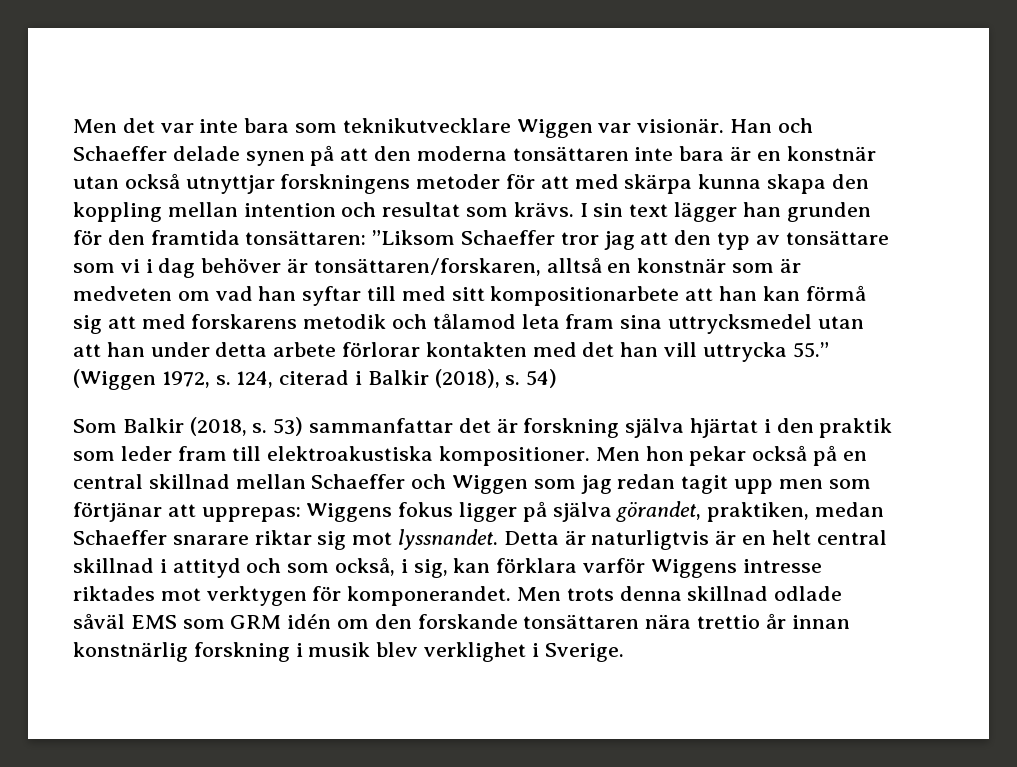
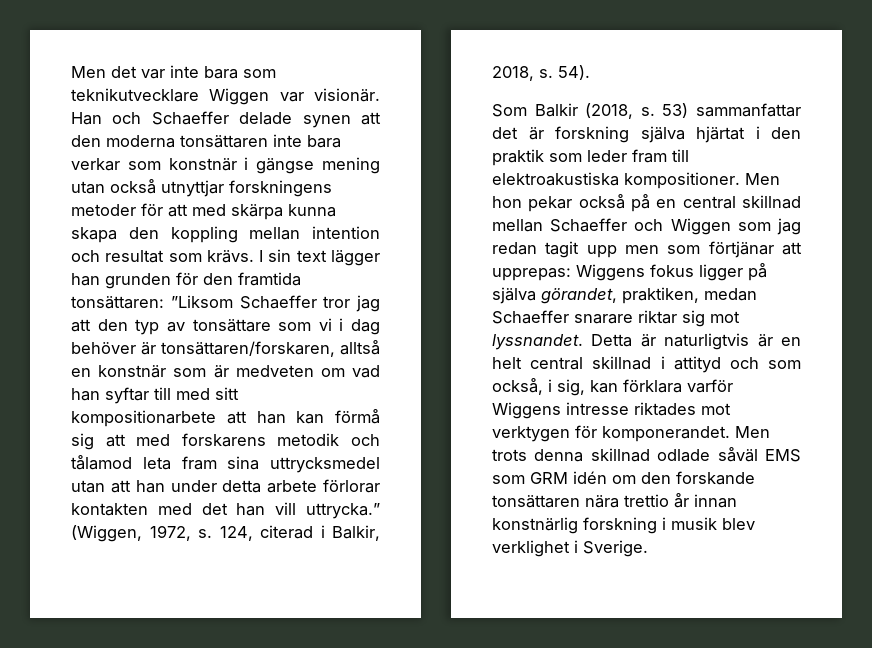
[310,145,335,166] på -> (351, 121) none
[730,146,876,161] är en konstnär -> [71,157,380,174] verkar som konstnär i gängse mening
[702,342,829,362] [73,369,156,390] uttrycka 55.” (Wiggen -> [306,503,380,519] [71,525,142,542] uttrycka.” (Wiggen,
[367,369,558,388] Balkir (2018), s. 54) -> [332,525,380,541] [492,65,590,81] Balkir, 2018, s. 54).

